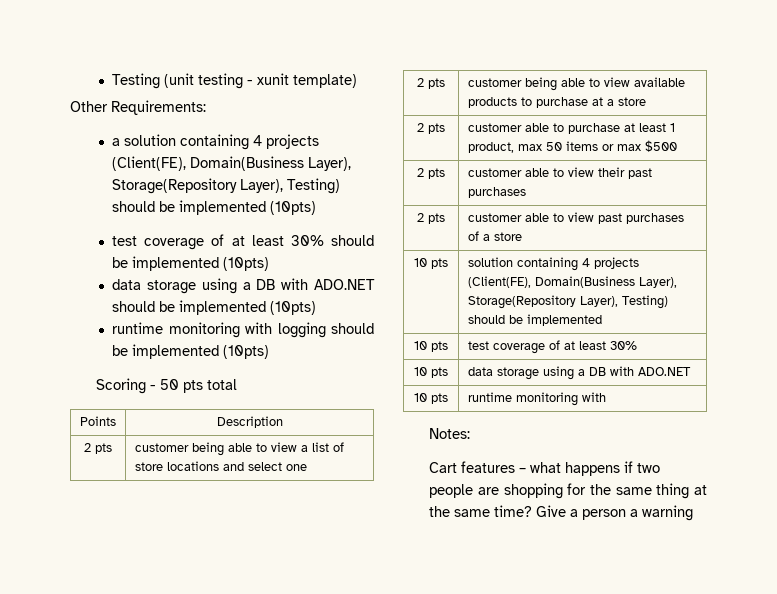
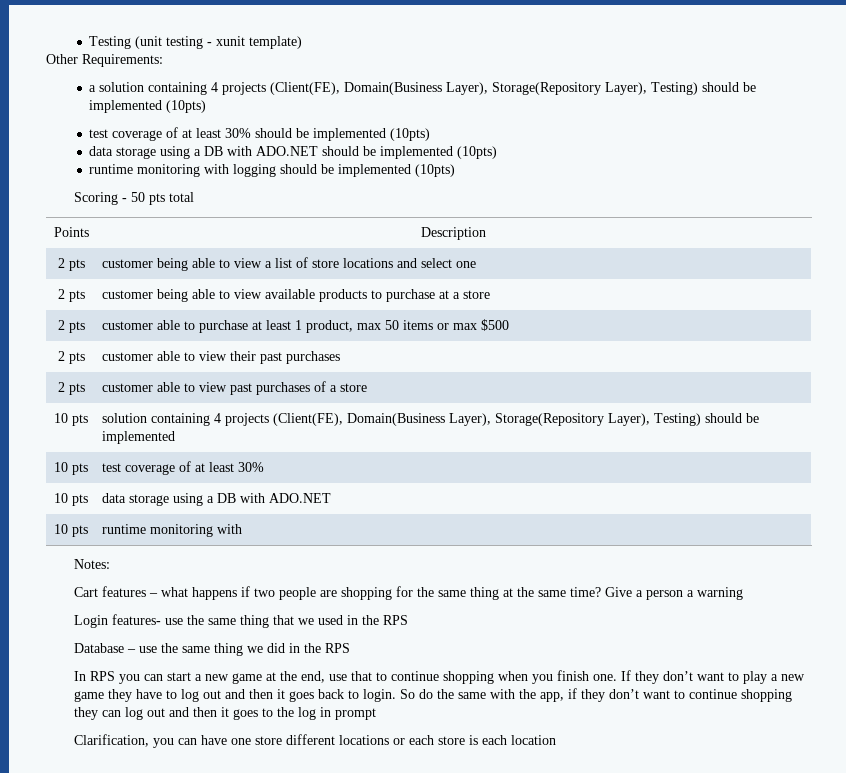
(694, 513) none -> [73,614,408,628] [73,643,350,656] [73,670,805,684] [73,688,792,702] [73,707,376,720] [73,734,556,748] // Login features- use the same thing that we used in the RPS // Database – use the same thing we did in the RPS // In RPS you can start a new game at the end, use that to continue shopping when you finish one. If they don’t want to play a new game they have to log out and then it goes back to login. So do the same with the app, if they don’t want to continue shopping they can log out and then it goes to the log in prompt // Clarification, you can have one store different locations or each store is each location

